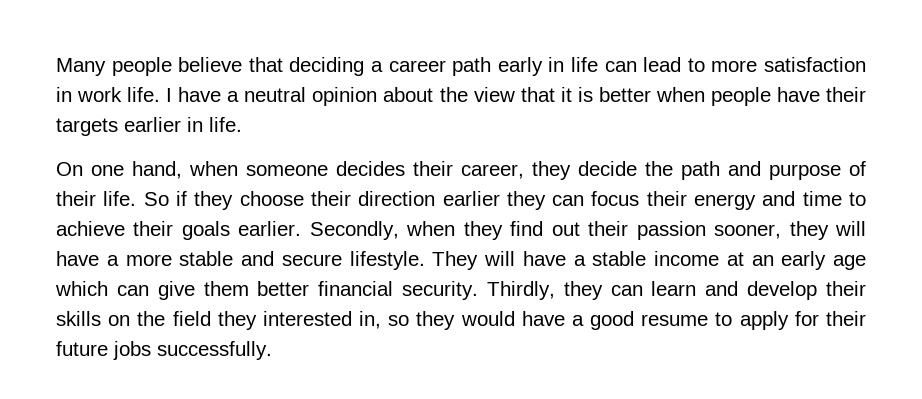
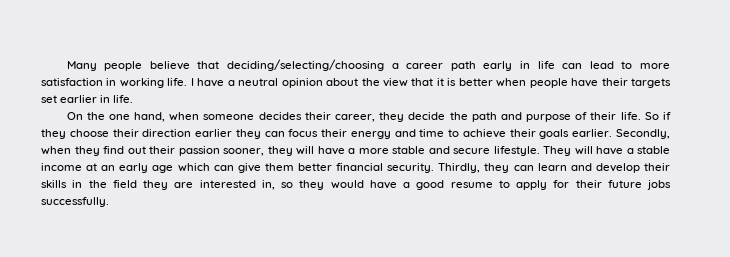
[289,57,365,76] deciding -> [226,59,384,71] deciding/selecting/choosing
[77,87,123,102] work -> [119,78,164,88] working
(118, 127) none -> [41,95,57,103] set
(83, 169) none -> [86,112,105,120] the
[108,315,131,326] on -> [72,180,83,188] in
(257, 320) none -> [174,182,194,188] are

